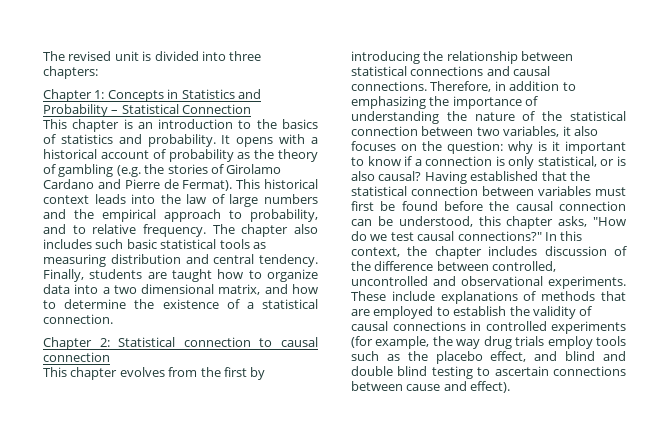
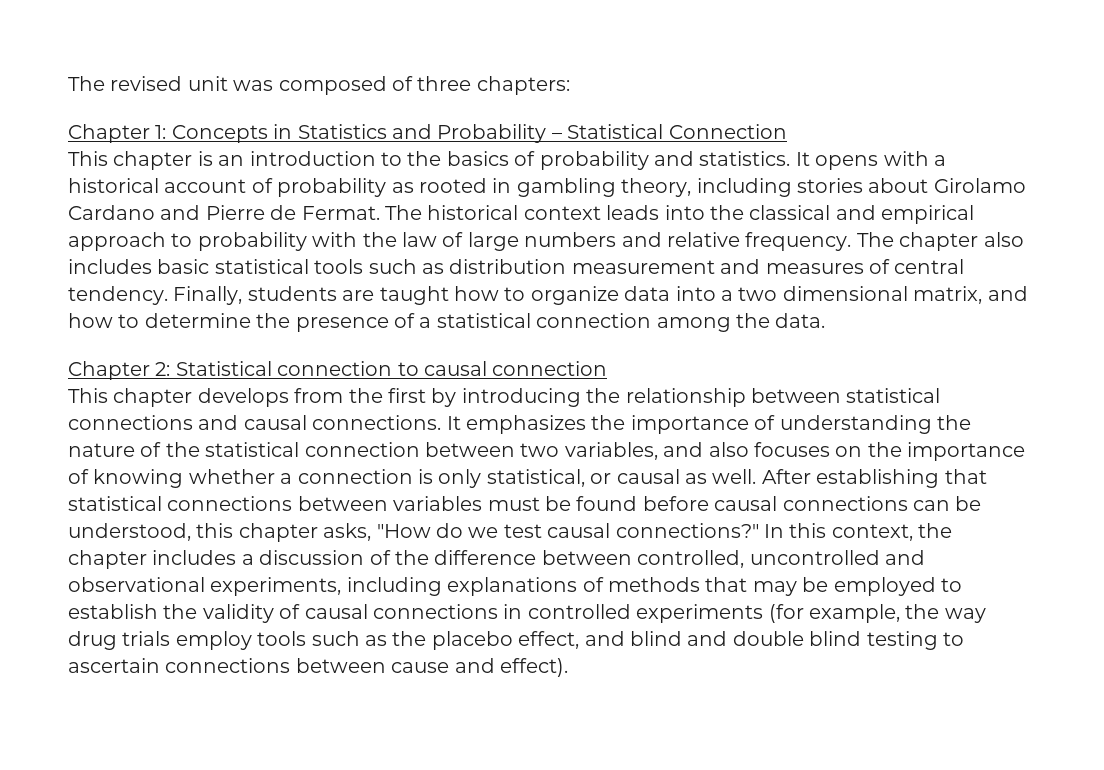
[142,51,226,61] is divided into -> [233,76,413,95] was composed of
[60,134,216,147] statistics and probability. -> [539,151,791,170] probability and statistics.
[254,149,318,162] [43,164,224,177] the theory of gambling (e.g. the stories of -> [419,178,929,197] rooted in gambling theory, including stories about
[182,179,261,191] Fermat). This -> [301,205,422,220] Fermat. The
(181, 199) none -> [749,205,975,224] [68,232,397,251] classical and empirical approach to probability with the
[74,209,318,222] [43,224,86,234] the empirical approach to probability, and to -> (662, 239) none
[95,239,124,249] such -> (152, 266) none
[252,242,266,249] [43,254,209,267] as measuring distribution and -> [368,259,890,274] such as distribution measurement and measures of
[162,299,219,309] existence -> [295,317,389,332] presence
[43,314,113,324] connection. -> [536,313,826,332] connection among the data.
[119,367,165,377] evolves -> [197,388,289,407] develops
[430,81,576,92] [351,96,426,109] Therefore, in addition to emphasizing -> [446,415,586,434] It emphasizes
[562,126,571,136] it -> [663,442,704,457] and
[447,141,626,154] [351,156,413,166] question: why is it important to know if -> [907,442,1026,461] [68,469,275,488] importance of knowing whether
[617,156,626,166] [351,171,590,184] [351,186,478,196] is also causal? Having established that the statistical connection -> [616,469,987,488] [68,496,293,511] causal as well. After establishing that statistical connections
[351,201,374,211] first -> (540, 504) none
[489,201,626,211] the causal connection -> [714,496,908,511] causal connections
(538, 251) none -> [241,554,254,565] a
[548,276,626,289] [351,291,435,301] experiments. These include -> [210,577,442,596] experiments, including
[351,309,370,316] are -> [752,577,829,596] may be

